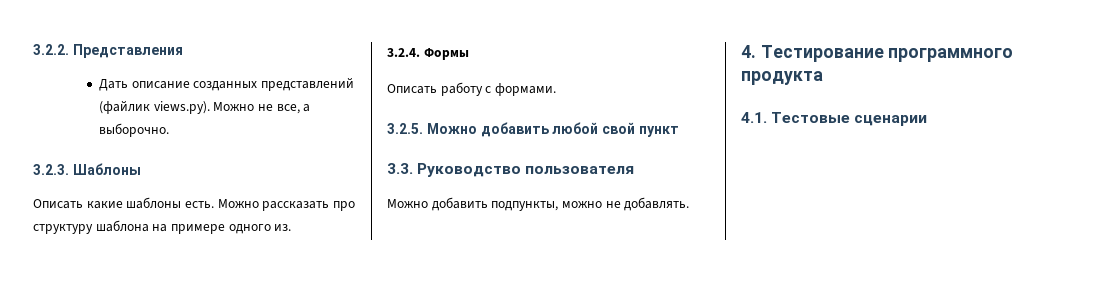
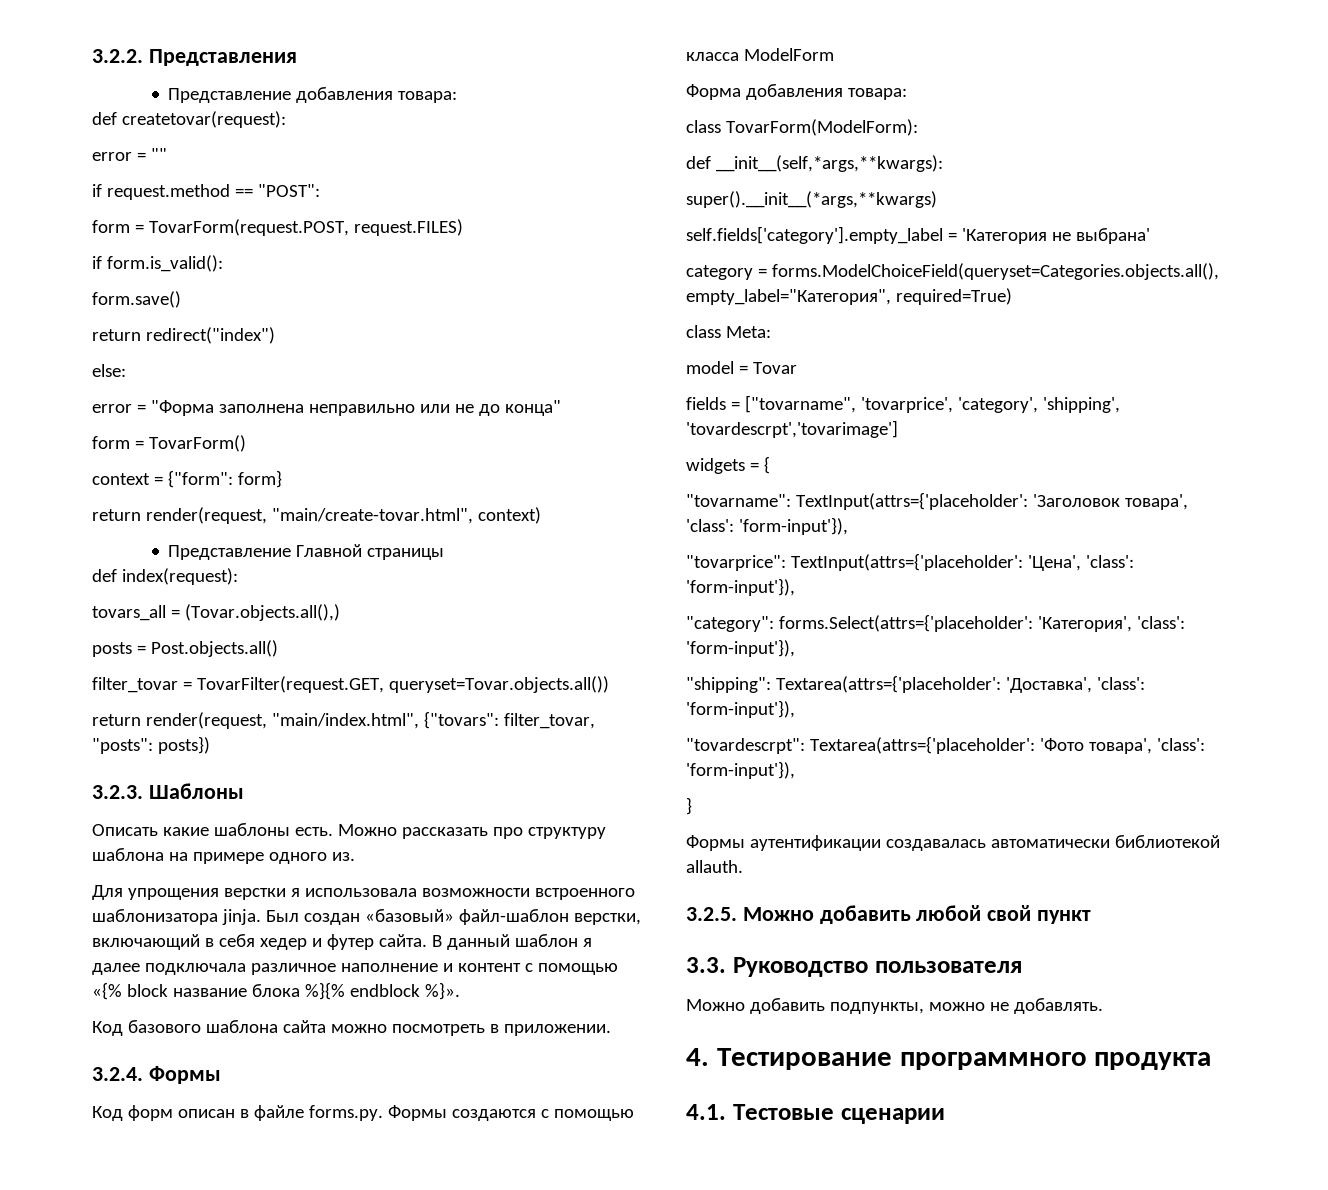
[98,77,354,91] [98,100,311,114] [98,123,169,137] Дать описание созданных представлений (файлик views.py). Можно не все, а выборочно. -> [168,87,458,103] [92,111,286,128] [92,148,167,161] [92,184,320,200] [92,219,463,236] [92,255,223,272] [92,291,181,308] [92,327,275,344] [92,364,126,377] [92,400,561,416] [92,435,246,452] [92,470,282,488] [92,507,541,524] [168,544,445,560] [92,568,238,585] [92,604,340,621] [92,640,278,657] [92,676,609,693] [92,711,595,729] [92,736,210,754] Представление добавления товара: // def createtovar(request): // error = "" // if request.method == "POST": // form = TovarForm(request.POST, request.FILES) // if form.is_valid(): // form.save() // return redirect("index") // else: // error = "Форма заполнена неправильно или не до конца" // form = TovarForm() // context = {"form": form} // return render(request, "main/create-tovar.html", context) // Представление Главной страницы // def index(request): // tovars_all = (Tovar.objects.all(),) // posts = Post.objects.all() // filter_tovar = TovarFilter(request.GET, queryset=Tovar.objects.all()) // return render(request, "main/index.html", {"tovars": filter_tovar, "posts": posts})
[387,48,469,60] [387,82,556,96] 3.2.4. Формы // Описать работу с формами. -> [92,885,635,900] [92,909,641,925] [92,934,592,950] [92,963,618,975] [92,982,460,1000] [92,1020,611,1036] [92,1066,221,1084] [92,1105,634,1121] [686,48,834,61] [686,84,907,100] [686,119,918,136] [686,155,943,172] [686,191,937,208] [686,226,1150,244] [686,263,1219,280] [686,288,1012,305] [686,325,771,338] [686,361,797,374] [686,395,1120,413] [686,420,898,438] [686,456,770,474] [686,492,1188,510] [686,517,848,535] [686,553,1134,571] [686,578,795,596] [686,614,1185,632] [686,639,795,657] [686,675,1145,693] [686,700,795,718] [686,736,1205,754] [686,761,795,779] [686,797,692,815] [686,835,1220,851] [686,860,743,873] Для упрощения верстки я использовала возможности встроенного шаблонизатора jinja. Был создан «базовый» файл-шаблон верстки, включающий в себя хедер и футер сайта. В данный шаблон я далее подключала различное наполнение и контент с помощью «{% block название блока %}{% endblock %}». // Код базового шаблона сайта можно посмотреть в приложении. // 3.2.4. Формы // Код форм описан в файле forms.py. Формы создаются с помощью класса ModelForm // Форма добавления товара: // class TovarForm(ModelForm): // def __init__(self,*args,**kwargs): // super().__init__(*args,**kwargs) // self.fields['category'].empty_label = 'Категория не выбрана' // category = forms.ModelChoiceField(queryset=Categories.objects.all(), empty_label="Категория", required=True) // class Meta: // model = Tovar // fields = ["tovarname", 'tovarprice', 'category', 'shipping', 'tovardescrpt','tovarimage'] // widgets = { // "tovarname": TextInput(attrs={'placeholder': 'Заголовок товара', 'class': 'form-input'}), // "tovarprice": TextInput(attrs={'placeholder': 'Цена', 'class': 'form-input'}), // "category": forms.Select(attrs={'placeholder': 'Категория', 'class': 'form-input'}), // "shipping": Textarea(attrs={'placeholder': 'Доставка', 'class': 'form-input'}), // "tovardescrpt": Textarea(attrs={'placeholder': 'Фото товара', 'class': 'form-input'}), // } // Формы аутентификации создавалась автоматически библиотекой allauth.

